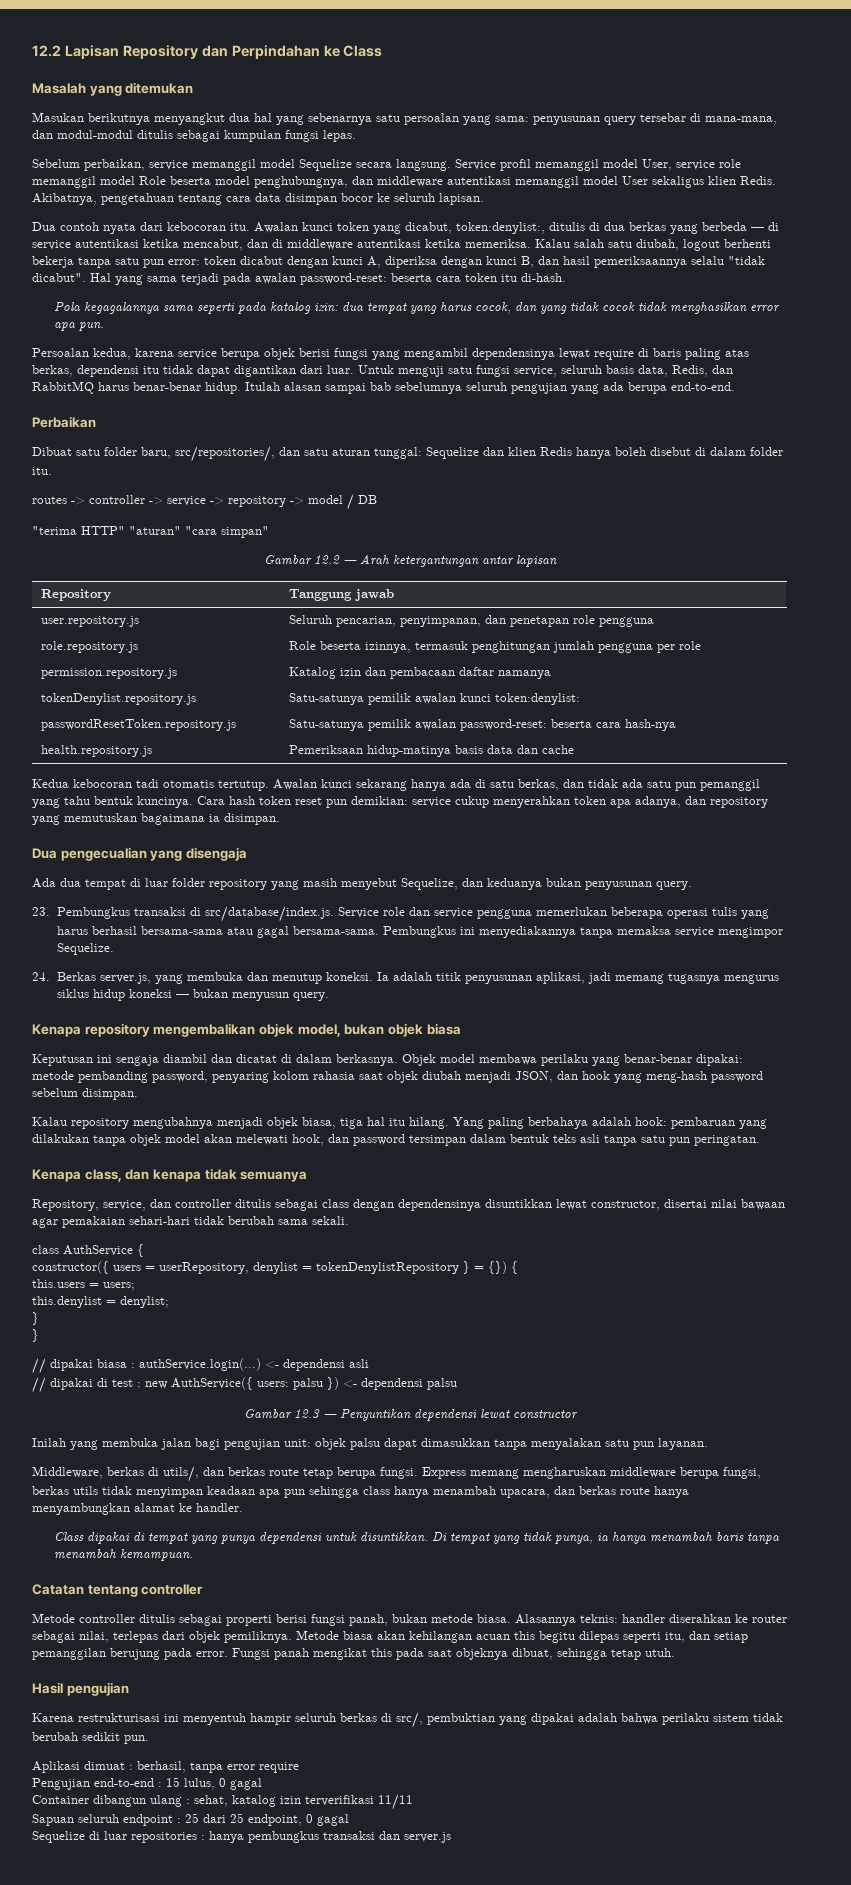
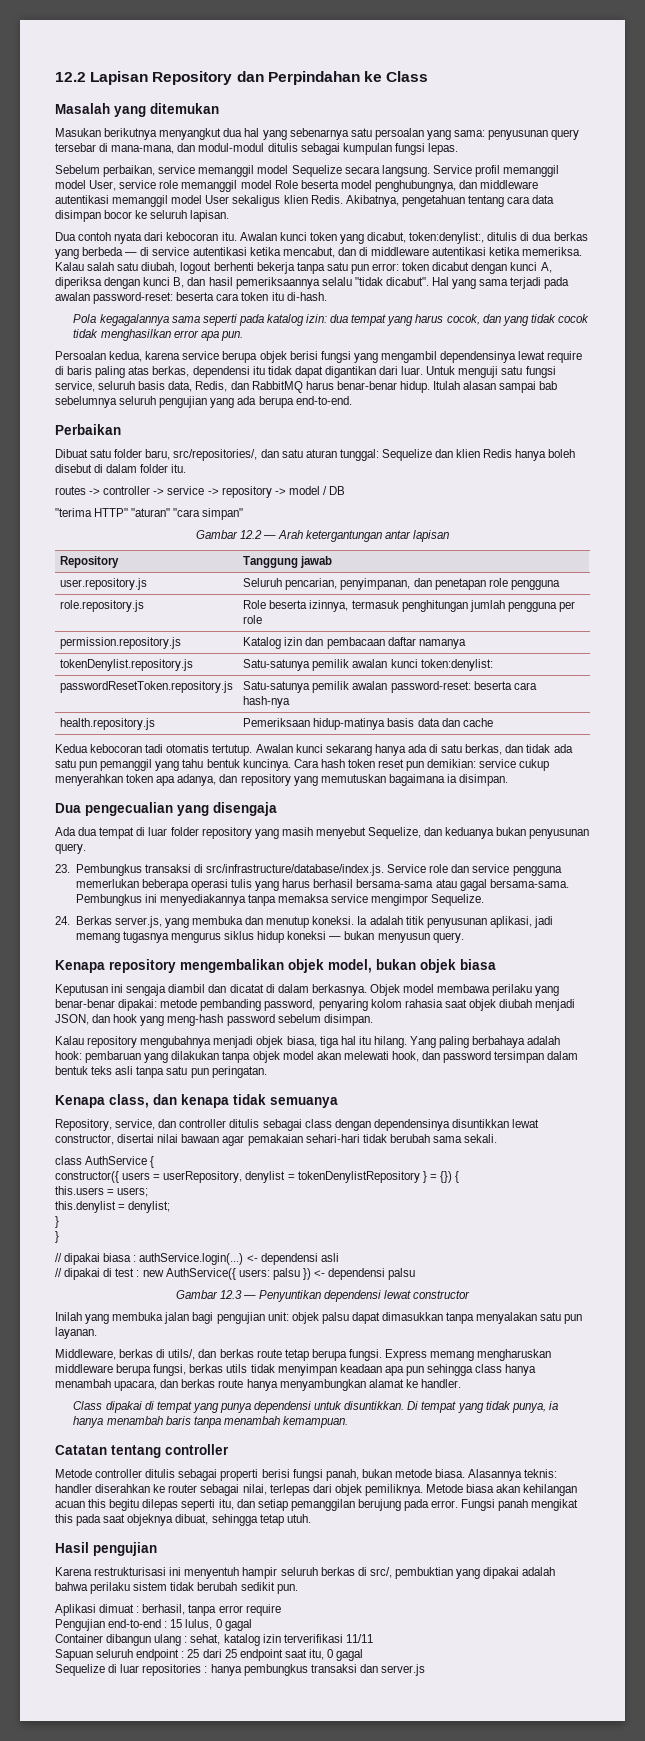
[204,906,334,922] src/database/index.js. -> [206,864,385,876] src/infrastructure/database/index.js.
[248,1814,302,1826] endpoint, -> [239,1649,324,1661] endpoint saat itu,

